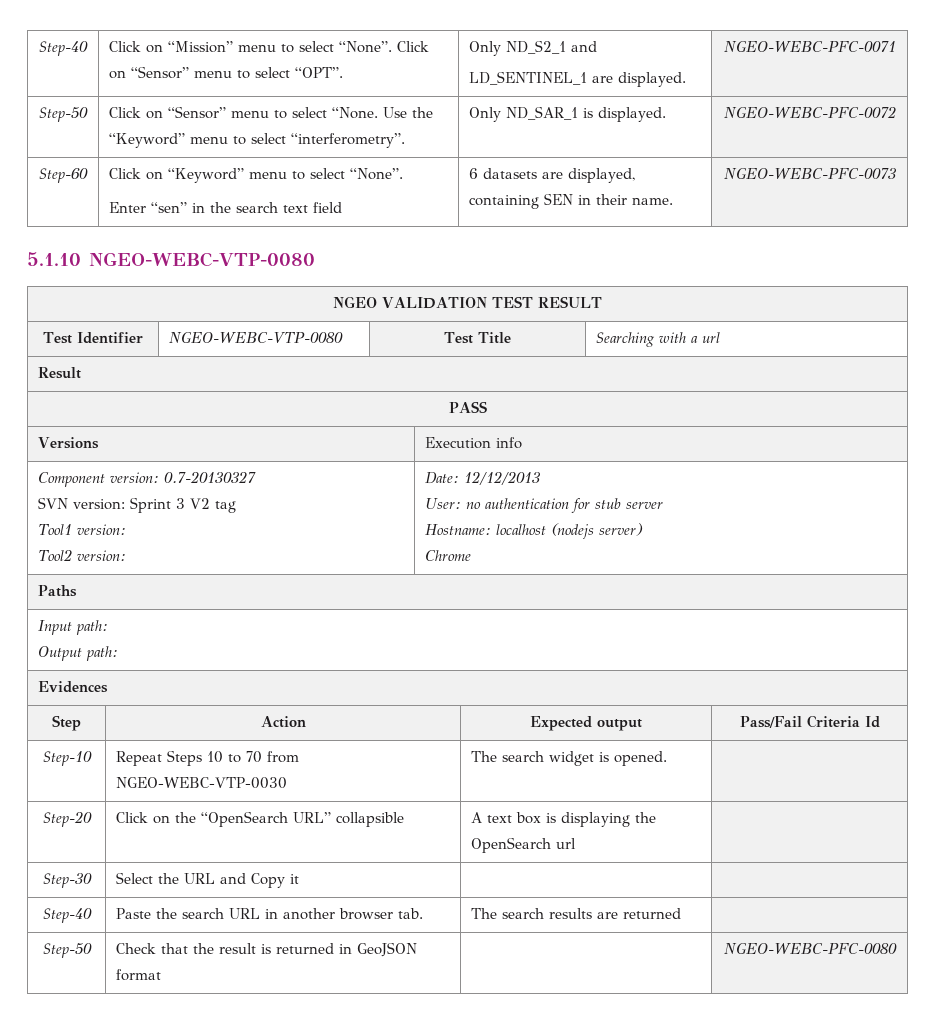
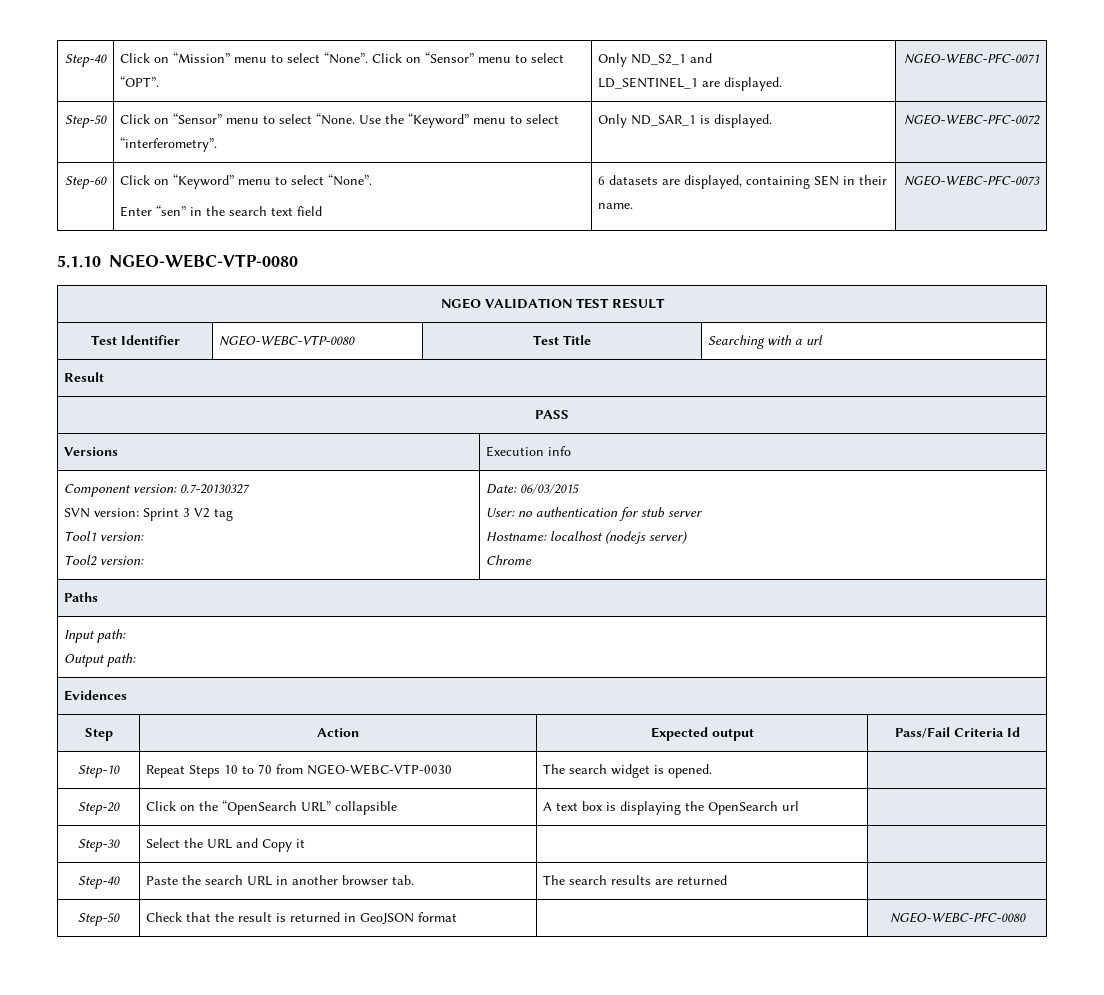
[464,471,541,485] 12/12/2013 -> [520,484,580,494] 06/03/2015

